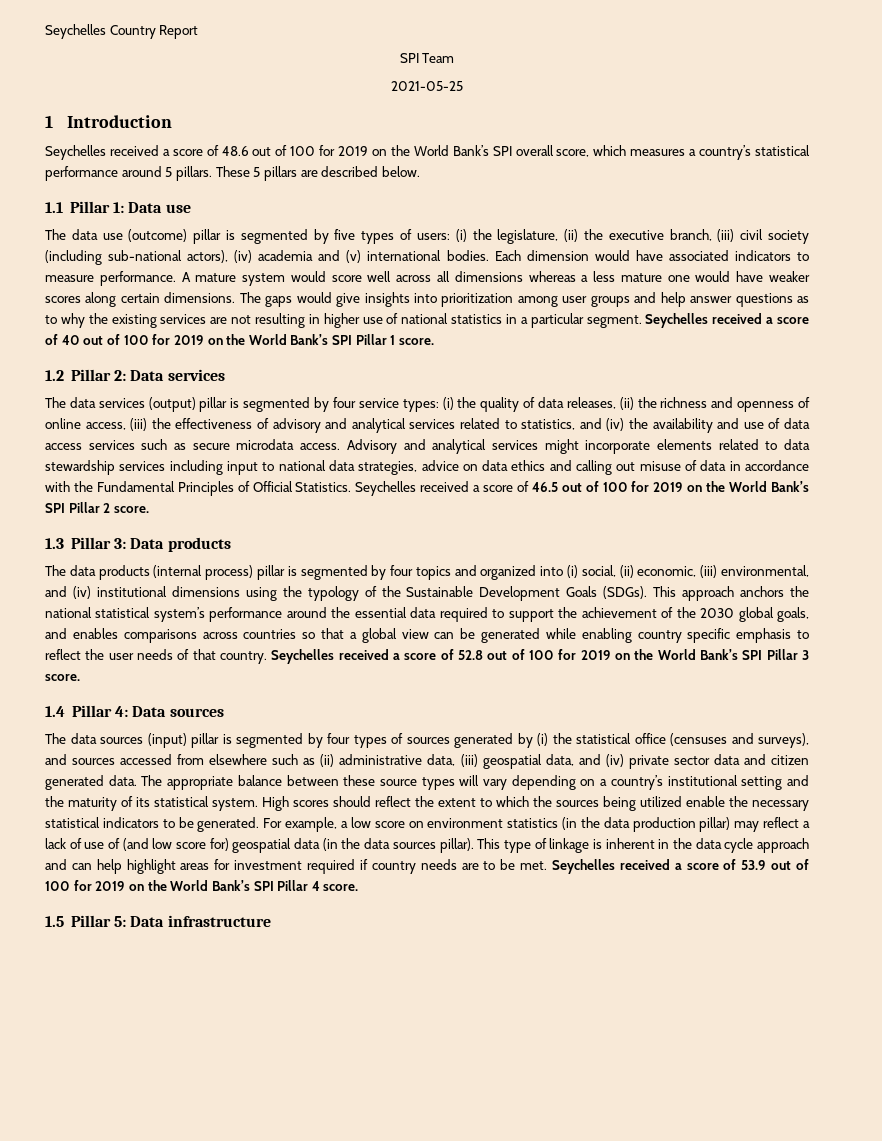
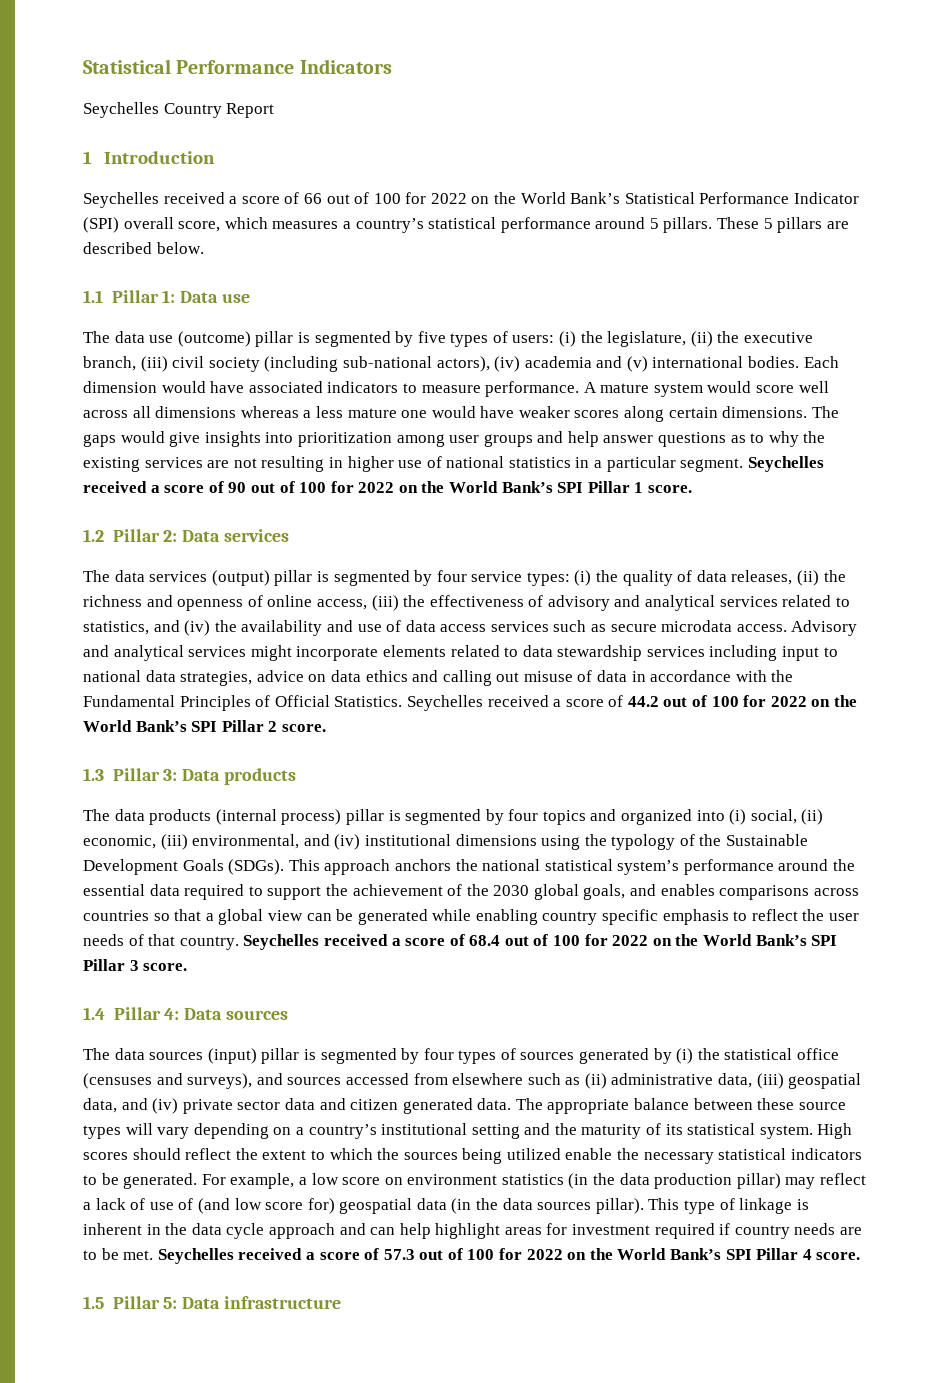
(45, 31) none -> [83,59,392,74] Statistical Performance Indicators //
[399,53,455,63] [391,81,463,91] // SPI Team // 2021-05-25 -> (275, 110) none
[221,145,512,156] 48.6 out of 100 for 2019 on the World Bank’s SPI -> [303,192,860,204] [83,217,119,233] 66 out of 100 for 2022 on the World Bank’s Statistical Performance Indicator (SPI)
[61,334,204,345] 40 out of 100 for 2019 -> [228,481,395,493] 90 out of 100 for 2022
[531,481,684,492] 46.5 out of 100 for 2019 -> [627,695,807,707] 44.2 out of 100 for 2022
[457,649,611,660] 52.8 out of 100 for 2019 -> [469,934,649,946] 68.4 out of 100 for 2022
[741,859,810,870] [45,880,126,891] 53.9 out of 100 for 2019 -> [383,1248,563,1260] 57.3 out of 100 for 2022

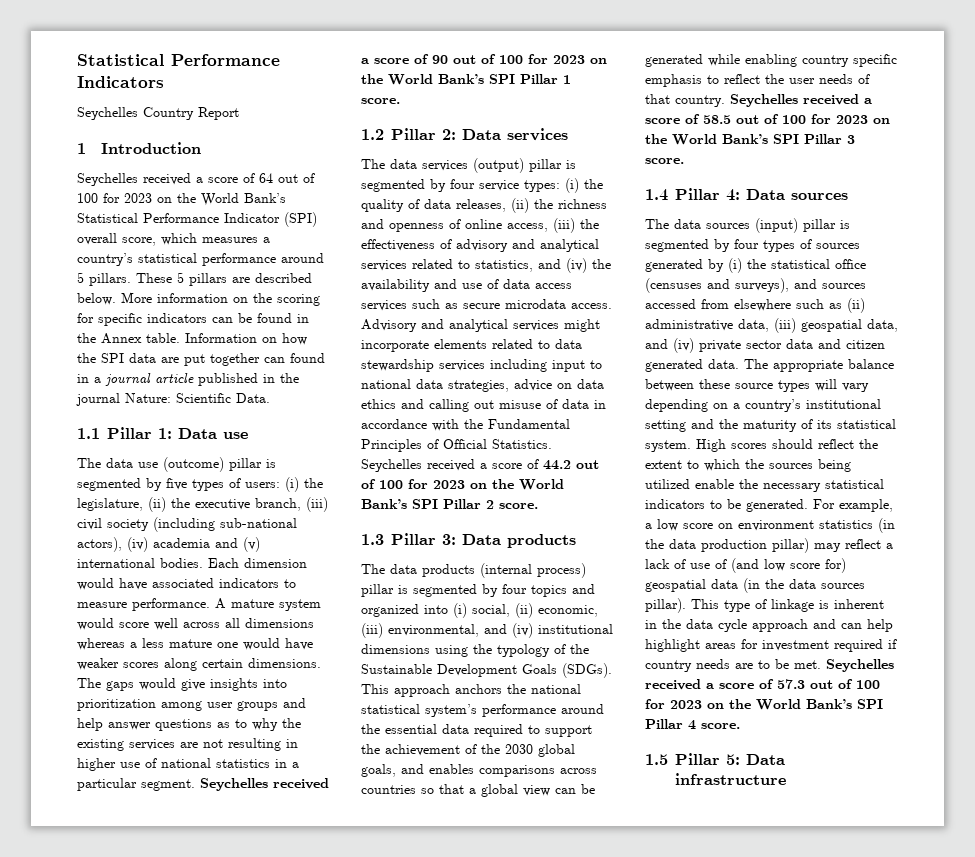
[303,192,467,204] 66 out of 100 for 2022 -> [259,173,315,183] [77,193,152,203] 64 out of 100 for 2023
(204, 248) none -> [121,292,320,306] [77,313,309,326] [77,333,307,345] [77,353,325,366] [77,373,299,386] [76,393,270,406] More information on the scoring for specific indicators can be found in the Annex table. Information on how the SPI data are put together can found in a journal article published in the journal Nature: Scientific Data.
[358,482,395,493] 2022 -> [553,55,585,64] 2023
[770,696,807,707] 2022 -> [433,480,465,489] 2023
[469,934,649,946] 68.4 out of 100 for 2022 -> [703,114,868,124] 58.5 out of 100 for 2023
[526,1249,563,1260] 2022 -> [670,700,702,709] 2023

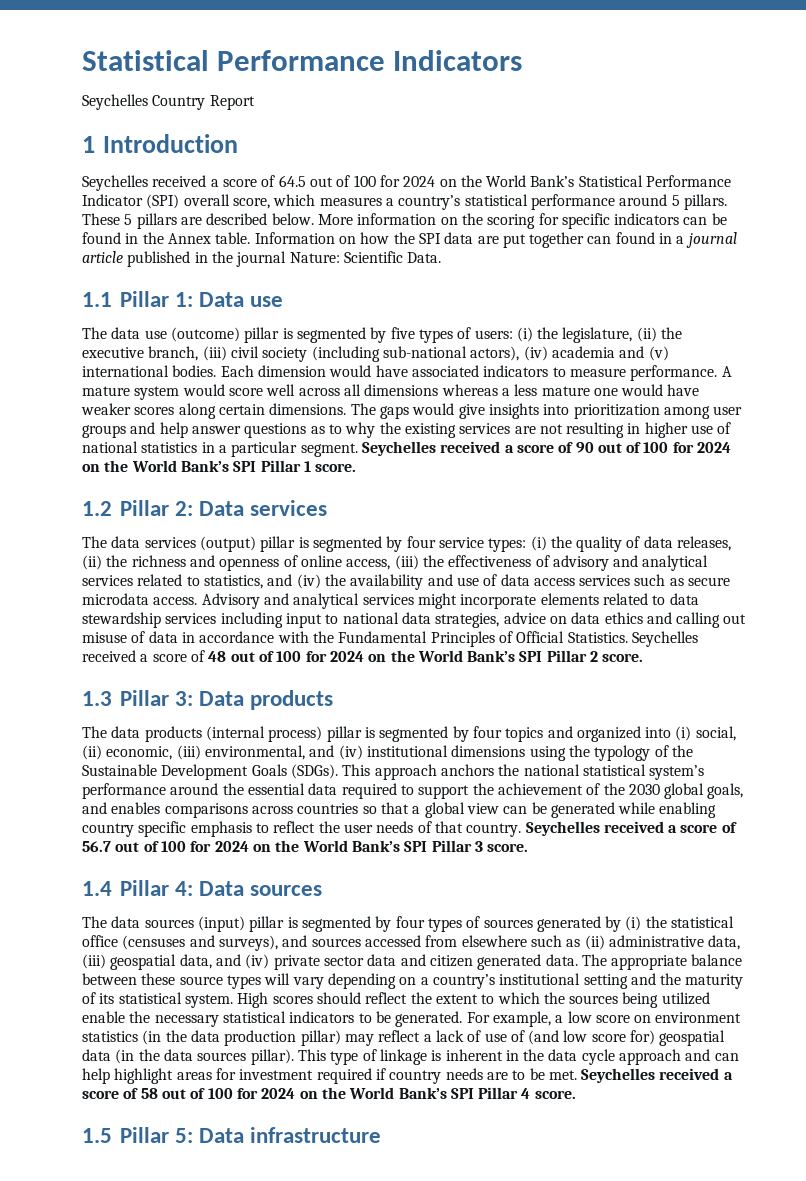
[259,173,315,183] [77,193,152,203] 64 out of 100 for 2023 -> [278,175,436,187] 64.5 out of 100 for 2024
[553,55,585,64] 2023 -> [697,442,732,453] 2024
[543,460,599,470] [361,479,465,489] 44.2 out of 100 for 2023 -> [208,651,364,662] 48 out of 100 for 2024
[703,114,868,124] 58.5 out of 100 for 2023 -> [82,841,249,852] 56.7 out of 100 for 2024
[777,679,880,689] [645,699,702,709] 57.3 out of 100 for 2023 -> [140,1088,296,1099] 58 out of 100 for 2024

